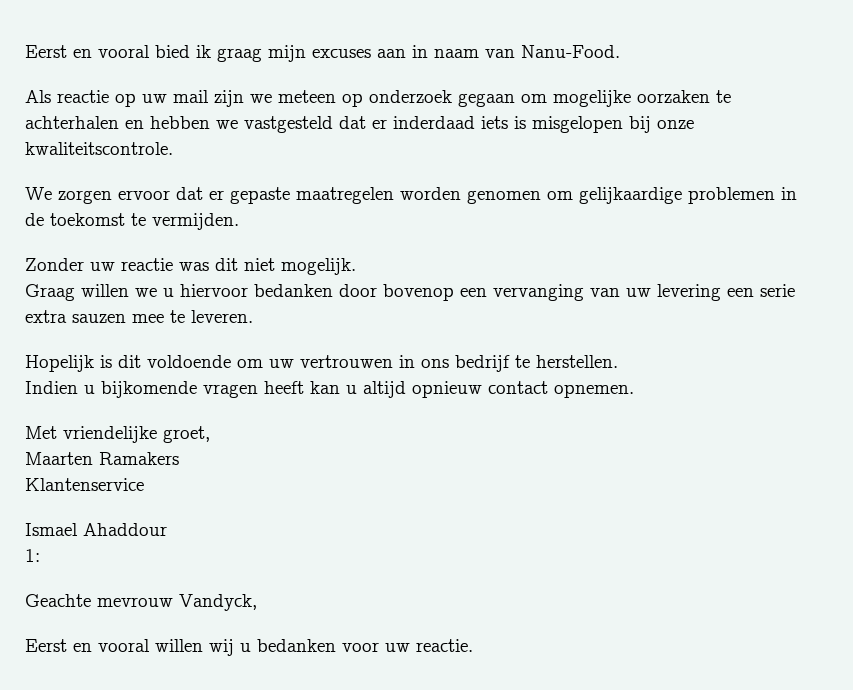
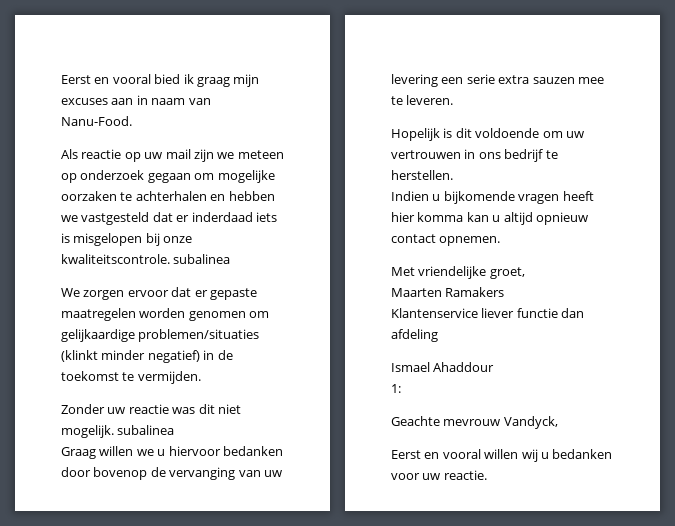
(173, 148) none -> [173,254,231,264] subalinea
[688,187,775,204] problemen -> [138,329,260,342] [61,350,200,363] problemen/situaties (klinkt minder negatief)
(356, 266) none -> [117,425,175,435] subalinea
[460,288,487,297] een -> [150,467,166,477] de
(304, 387) none -> [391,212,464,222] hier komma
(144, 484) none -> [481,308,585,318] [391,329,438,342] liever functie dan afdeling

